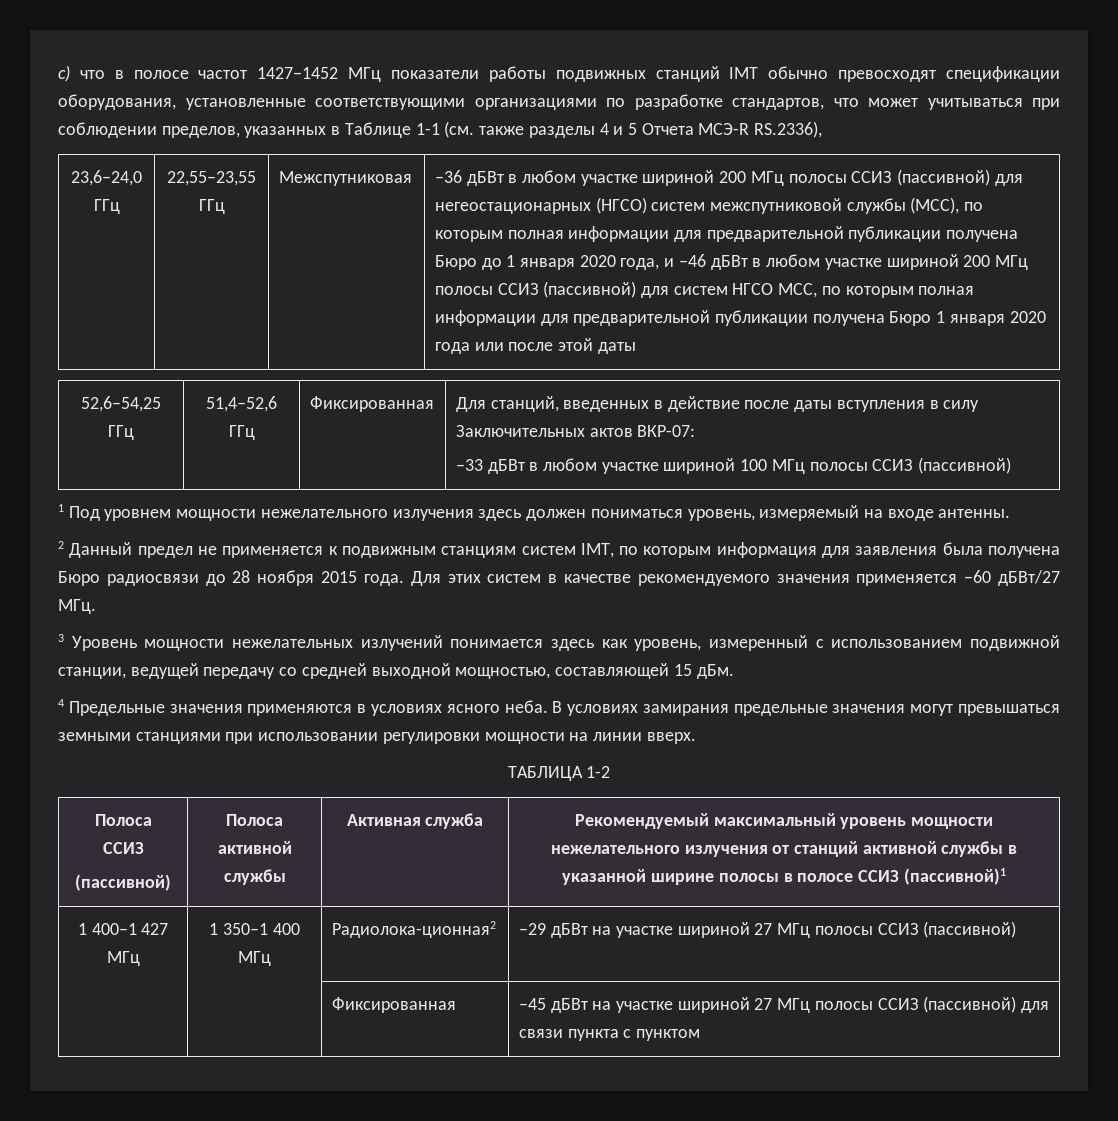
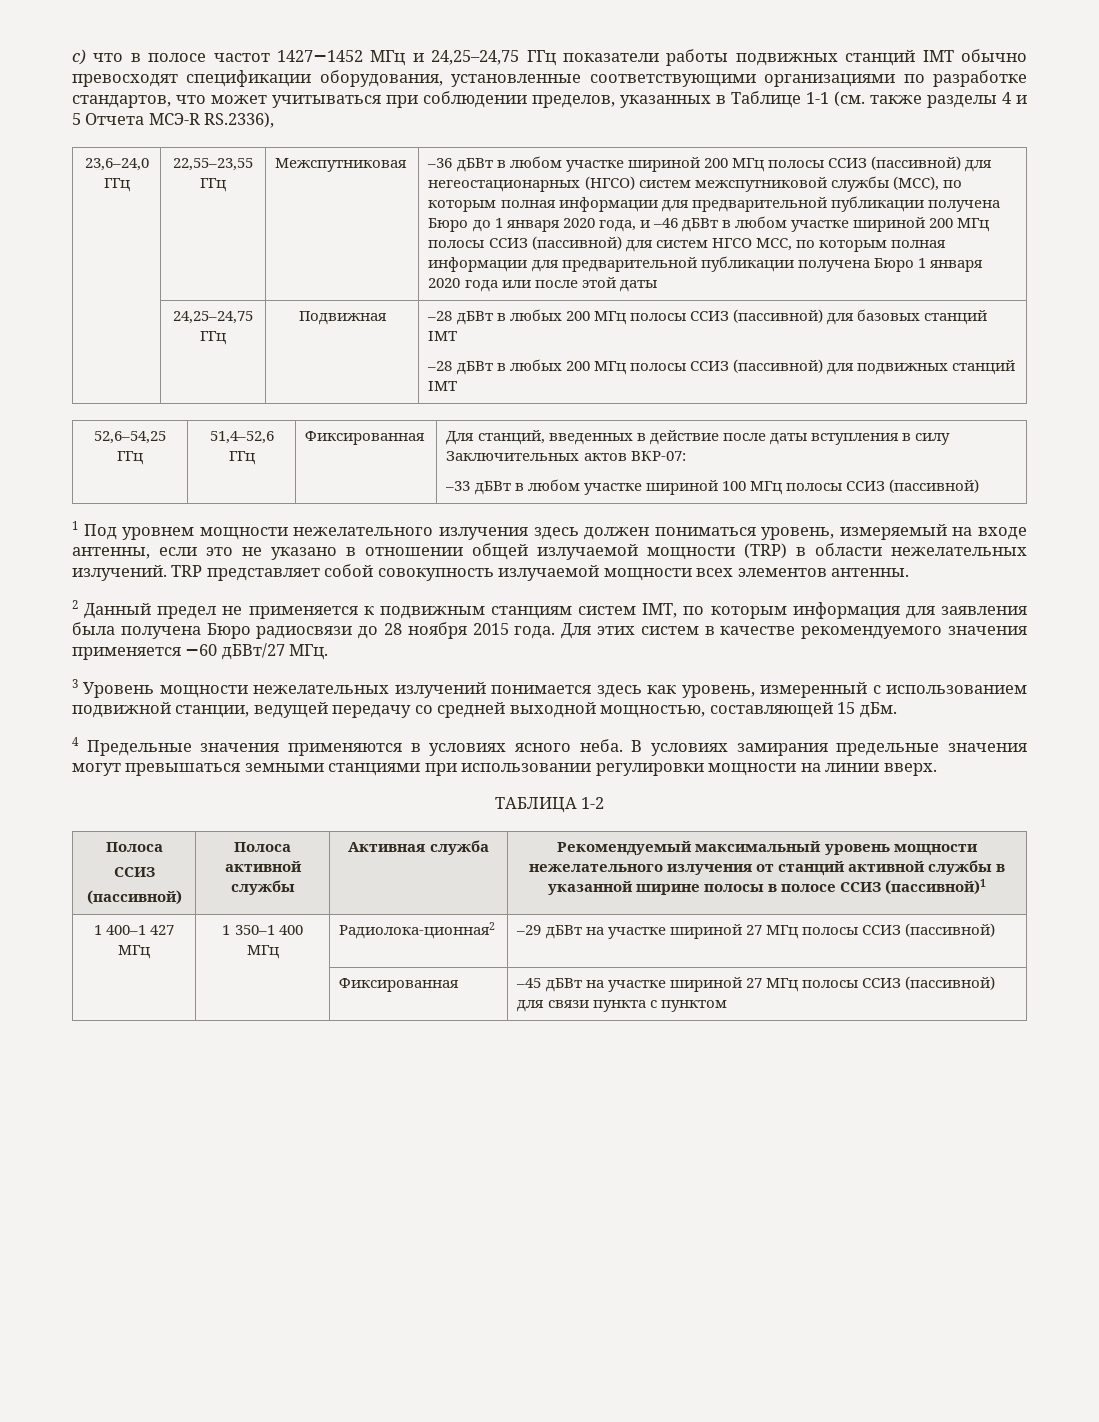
(382, 74) none -> [412,50,556,66] и 24,25–24,75 ГГц
(636, 348) none -> [173,311,253,324] [200,331,226,345] [298,311,387,325] [427,309,988,325] [428,331,458,341] [427,359,1016,375] [428,381,458,391] // | 24,25–24,75 ГГц | Подвижная | –28 дБВт в любых 200 МГц полосы ССИЗ (пассивной) для базовых станций IMT // –28 дБВт в любых 200 МГц полосы ССИЗ (пассивной) для подвижных станций IMT
(934, 515) none -> [72,543,1027,560] [72,564,827,581] антенны, если это не указано в отношении общей излучаемой мощности (TRP) в области нежелательных излучений. TRP представляет собой совокупность излучаемой мощности всех элементов

